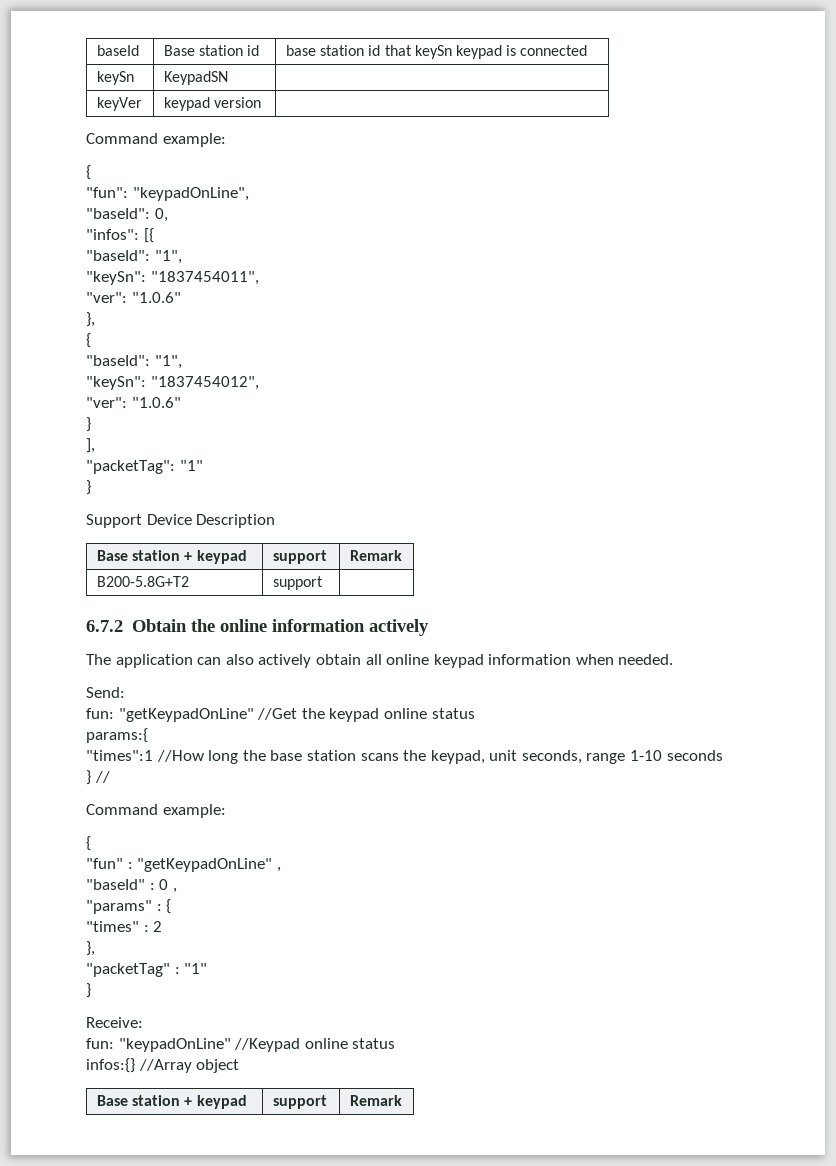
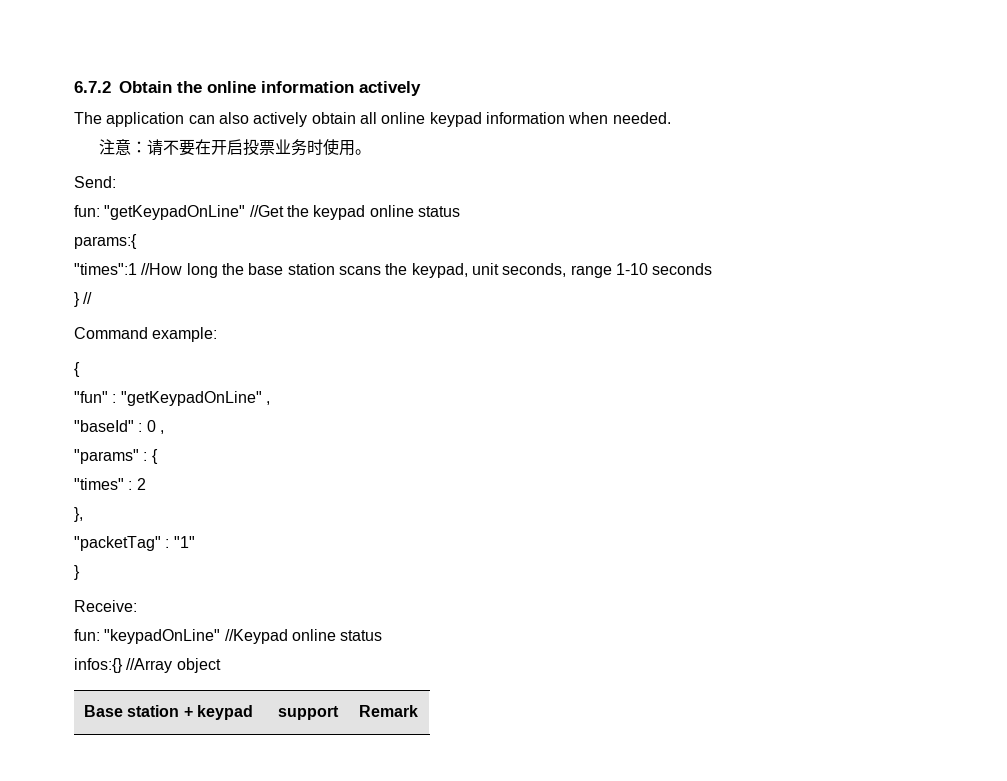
[96,45,139,56] [163,45,260,56] [285,45,588,59] [96,71,134,85] [163,71,228,85] [96,97,142,111] [163,97,262,111] [86,133,226,147] [86,165,91,180] [86,187,249,201] [86,208,168,222] [86,228,154,243] [86,250,182,264] [86,271,259,285] [86,292,181,303] [86,312,95,327] [86,333,91,348] [86,355,182,369] [86,376,259,390] [86,397,181,408] [86,417,91,432] [86,438,95,453] [86,460,203,474] [86,480,91,495] [86,514,276,528] [96,550,247,564] [272,550,327,564] [349,550,402,561] [96,576,189,587] [272,576,323,590] baseId | Base station id | base station id that keySn keypad is connected // keySn | KeypadSN | // keyVer | keypad version | // Command example: // { // "fun": "keypadOnLine", // "baseId": 0, // "infos": [{ // "baseId": "1", // "keySn": "1837454011", // "ver": "1.0.6" // }, // { // "baseId": "1", // "keySn": "1837454012", // "ver": "1.0.6" // } // ], // "packetTag": "1" // } // Support Device Description // Base station + keypad | support | Remark // B200-5.8G+T2 | support | // -> (74, 87) none
(674, 659) none -> [98,139,371,156] // 注意：请不要在开启投票业务时使用。

